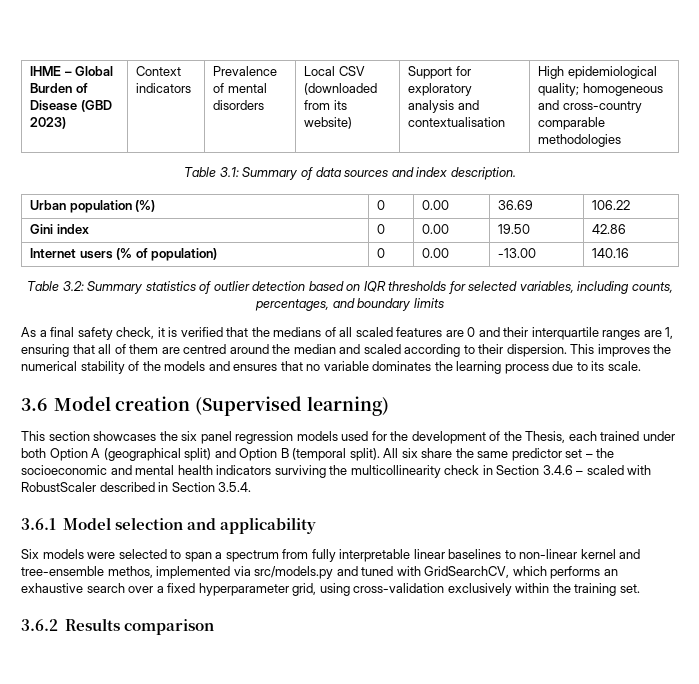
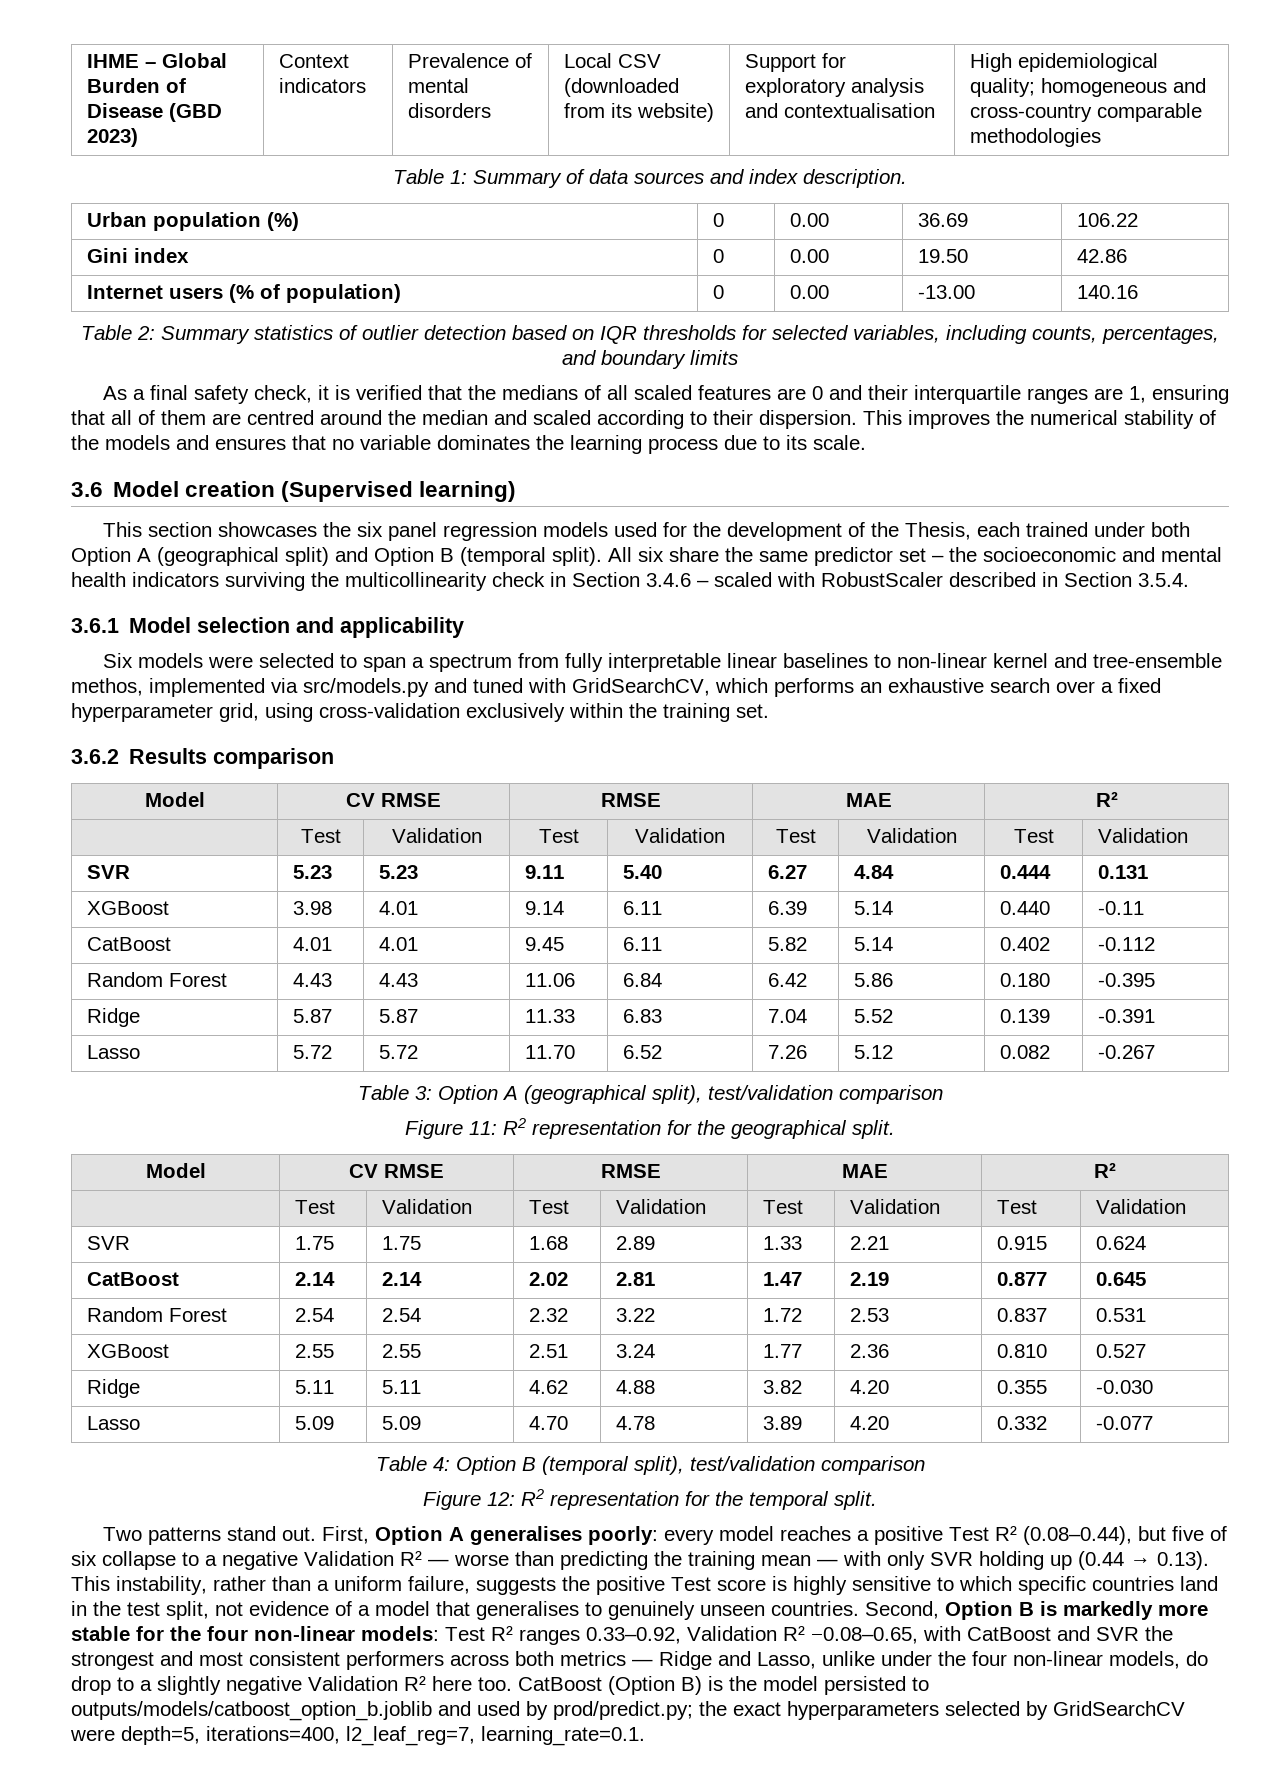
[219,167,239,177] 3.1: -> [450,170,467,184] 1:
[62,281,84,291] 3.2: -> [137,326,155,340] 2:
(214, 627) none -> [144,792,205,807] [346,793,441,807] [601,793,661,807] [845,793,892,807] [1095,792,1118,807] [300,829,341,843] [391,828,482,843] [538,829,579,843] [635,828,725,843] [775,829,816,843] [866,828,957,843] [1013,829,1054,843] [1097,828,1188,843] [86,865,130,879] [292,865,332,879] [378,865,418,879] [524,865,564,879] [622,865,662,879] [767,865,807,879] [853,865,894,879] [999,865,1051,879] [1097,865,1148,879] [86,901,169,915] [292,901,332,915] [378,901,418,915] [524,901,564,915] [622,901,662,915] [767,901,807,915] [853,901,893,915] [999,901,1050,915] [1097,901,1144,915] [86,937,171,951] [292,937,332,951] [378,937,418,951] [524,937,564,951] [622,937,662,951] [767,937,807,951] [853,937,893,951] [999,937,1050,951] [1097,937,1155,951] [86,972,227,987] [292,973,332,987] [378,973,418,987] [524,973,575,987] [622,973,662,987] [767,973,807,987] [853,973,893,987] [999,973,1050,987] [1097,973,1155,987] [86,1008,140,1027] [292,1009,332,1023] [378,1009,418,1023] [524,1009,575,1023] [622,1009,662,1023] [767,1009,807,1023] [853,1009,893,1023] [999,1009,1050,1023] [1097,1009,1155,1023] [86,1045,140,1059] [292,1045,332,1059] [378,1045,418,1059] [524,1045,575,1059] [622,1045,662,1059] [767,1045,807,1059] [853,1045,893,1059] [999,1045,1050,1059] [1097,1045,1155,1059] [357,1085,943,1104] [405,1118,895,1139] [145,1163,206,1178] [349,1164,444,1178] [600,1164,661,1178] [841,1164,888,1178] [1094,1163,1116,1178] [294,1200,335,1214] [381,1199,472,1214] [528,1200,569,1214] [615,1199,706,1214] [762,1200,803,1214] [849,1199,940,1214] [996,1200,1037,1214] [1095,1199,1186,1214] [86,1236,130,1250] [294,1236,334,1250] [381,1236,421,1250] [528,1236,568,1250] [615,1236,655,1250] [762,1236,802,1250] [849,1236,889,1250] [996,1236,1047,1250] [1095,1236,1146,1250] [86,1272,179,1286] [294,1272,335,1286] [381,1272,422,1286] [528,1272,568,1286] [615,1272,655,1286] [762,1272,802,1286] [849,1272,889,1286] [996,1272,1047,1286] [1095,1272,1146,1286] [86,1307,227,1322] [294,1308,334,1322] [381,1308,421,1322] [528,1308,568,1322] [615,1308,655,1322] [762,1308,802,1322] [849,1308,889,1322] [996,1308,1047,1322] [1095,1308,1146,1322] [86,1344,169,1358] [294,1344,334,1358] [381,1344,421,1358] [528,1344,568,1358] [615,1344,655,1358] [762,1344,802,1358] [849,1344,889,1358] [996,1344,1047,1358] [1095,1344,1146,1358] [86,1379,140,1398] [294,1380,334,1394] [381,1380,421,1394] [528,1380,568,1394] [615,1380,655,1394] [762,1380,802,1394] [849,1380,889,1394] [996,1380,1047,1394] [1095,1380,1153,1394] [86,1416,140,1430] [294,1416,334,1430] [381,1416,421,1430] [528,1416,568,1430] [615,1416,655,1430] [762,1416,802,1430] [849,1416,889,1430] [996,1416,1047,1430] [1095,1416,1153,1430] [375,1456,925,1475] [423,1489,877,1510] [102,1526,1227,1545] [71,1551,1209,1570] [71,1576,1218,1595] [71,1601,1208,1620] [71,1626,1173,1645] [71,1651,1208,1670] [71,1676,929,1695] [71,1701,1185,1721] [70,1726,645,1746] // Model | CV RMSE | RMSE | MAE | R² // | Test | Validation | Test | Validation | Test | Validation | Test | Validation // SVR | 5.23 | 5.23 | 9.11 | 5.40 | 6.27 | 4.84 | 0.444 | 0.131 // XGBoost | 3.98 | 4.01 | 9.14 | 6.11 | 6.39 | 5.14 | 0.440 | -0.11 // CatBoost | 4.01 | 4.01 | 9.45 | 6.11 | 5.82 | 5.14 | 0.402 | -0.112 // Random Forest | 4.43 | 4.43 | 11.06 | 6.84 | 6.42 | 5.86 | 0.180 | -0.395 // Ridge | 5.87 | 5.87 | 11.33 | 6.83 | 7.04 | 5.52 | 0.139 | -0.391 // Lasso | 5.72 | 5.72 | 11.70 | 6.52 | 7.26 | 5.12 | 0.082 | -0.267 // Table 3: Option A (geographical split), test/validation comparison // Figure 11: R2 representation for the geographical split. // Model | CV RMSE | RMSE | MAE | R² // | Test | Validation | Test | Validation | Test | Validation | Test | Validation // SVR | 1.75 | 1.75 | 1.68 | 2.89 | 1.33 | 2.21 | 0.915 | 0.624 // CatBoost | 2.14 | 2.14 | 2.02 | 2.81 | 1.47 | 2.19 | 0.877 | 0.645 // Random Forest | 2.54 | 2.54 | 2.32 | 3.22 | 1.72 | 2.53 | 0.837 | 0.531 // XGBoost | 2.55 | 2.55 | 2.51 | 3.24 | 1.77 | 2.36 | 0.810 | 0.527 // Ridge | 5.11 | 5.11 | 4.62 | 4.88 | 3.82 | 4.20 | 0.355 | -0.030 // Lasso | 5.09 | 5.09 | 4.70 | 4.78 | 3.89 | 4.20 | 0.332 | -0.077 // Table 4: Option B (temporal split), test/validation comparison // Figure 12: R2 representation for the temporal split. // Two patterns stand out. First, Option A generalises poorly: every model reaches a positive Test R² (0.08–0.44), but five of six collapse to a negative Validation R² — worse than predicting the training mean — with only SVR holding up (0.44 → 0.13). This instability, rather than a uniform failure, suggests the positive Test score is highly sensitive to which specific countries land in the test split, not evidence of a model that generalises to genuinely unseen countries. Second, Option B is markedly more stable for the four non-linear models: Test R² ranges 0.33–0.92, Validation R² −0.08–0.65, with CatBoost and SVR the strongest and most consistent performers across both metrics — Ridge and Lasso, unlike under the four non-linear models, do drop to a slightly negative Validation R² here too. CatBoost (Option B) is the model persisted to outputs/models/catboost_option_b.joblib and used by prod/predict.py; the exact hyperparameters selected by GridSearchCV were depth=5, iterations=400, l2_leaf_reg=7, learning_rate=0.1.

